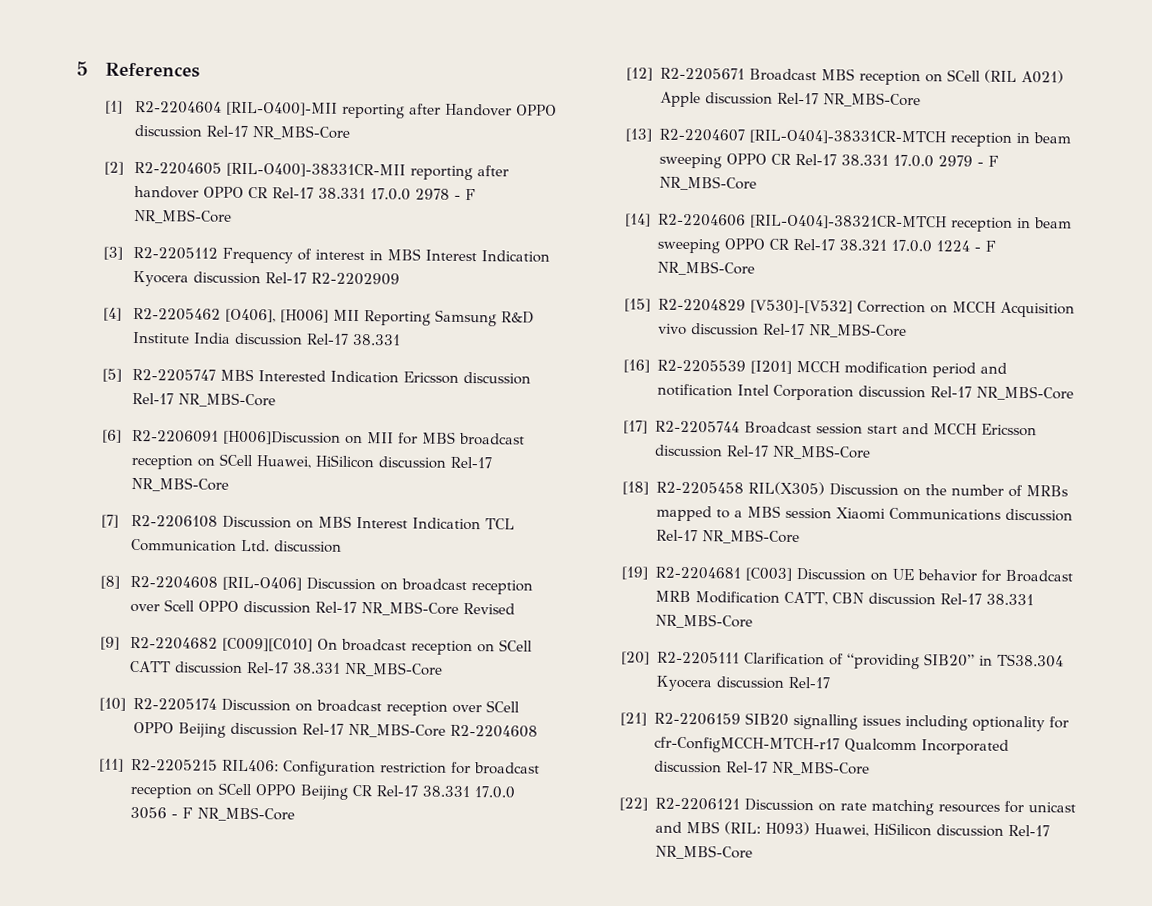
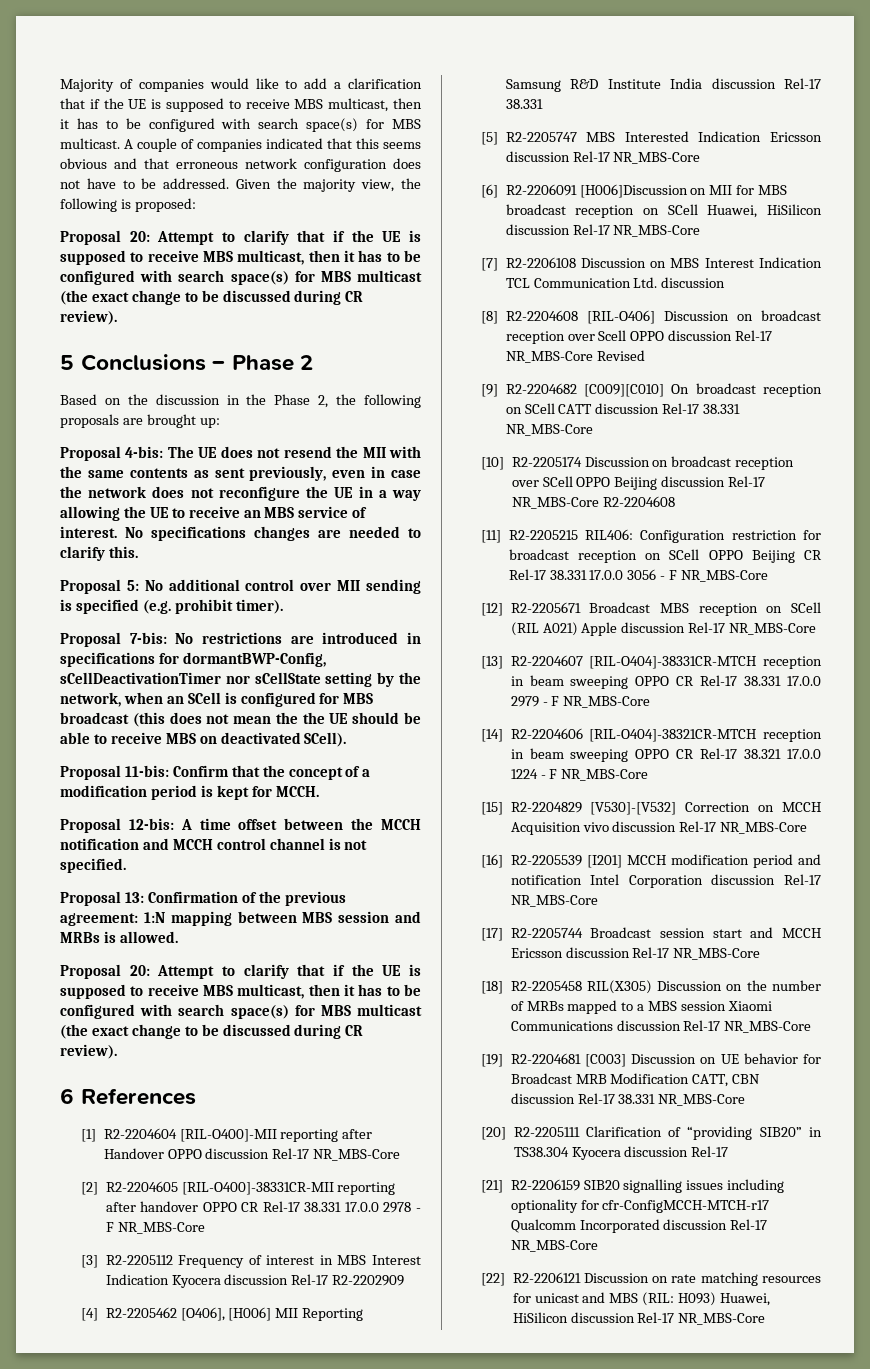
[76,61,89,76] 5 -> [60,78,422,92] [60,98,423,112] [60,118,421,132] [60,138,421,152] [60,158,421,172] [60,178,421,192] [60,198,196,212] [60,230,421,245] [60,250,421,265] [60,270,422,285] [60,290,364,305] [60,310,117,325] [60,354,313,371] [60,394,422,408] [60,414,220,428] [60,446,422,461] [60,466,421,481] [60,486,421,501] [60,506,368,521] [60,526,421,541] [60,546,138,561] [60,579,422,594] [60,599,283,614] [60,632,421,647] [60,652,326,667] [60,672,422,687] [60,692,374,707] [60,712,421,727] [60,732,347,747] [60,765,371,780] [60,785,319,800] [60,818,422,833] [60,838,368,850] [60,858,126,873] [60,891,346,906] [60,911,421,926] [60,931,178,943] [60,964,421,979] [60,984,421,999] [60,1004,422,1019] [60,1024,364,1039] [60,1044,117,1059] [60,1088,74,1104] Majority of companies would like to add a clarification that if the UE is supposed to receive MBS multicast, then it has to be configured with search space(s) for MBS multicast. A couple of companies indicated that this seems obvious and that erroneous network configuration does not have to be addressed. Given the majority view, the following is proposed: // Proposal 20: Attempt to clarify that if the UE is supposed to receive MBS multicast, then it has to be configured with search space(s) for MBS multicast (the exact change to be discussed during CR review). // 5 Conclusions – Phase 2 // Based on the discussion in the Phase 2, the following proposals are brought up: // Proposal 4-bis: The UE does not resend the MII with the same contents as sent previously, even in case the network does not reconfigure the UE in a way allowing the UE to receive an MBS service of interest. No specifications changes are needed to clarify this. // Proposal 5: No additional control over MII sending is specified (e.g. prohibit timer). // Proposal 7-bis: No restrictions are introduced in specifications for dormantBWP-Config, sCellDeactivationTimer nor sCellState setting by the network, when an SCell is configured for MBS broadcast (this does not mean the the UE should be able to receive MBS on deactivated SCell). // Proposal 11-bis: Confirm that the concept of a modification period is kept for MCCH. // Proposal 12-bis: A time offset between the MCCH notification and MCCH control channel is not specified. // Proposal 13: Confirmation of the previous agreement: 1:N mapping between MBS session and MRBs is allowed. // Proposal 20: Attempt to clarify that if the UE is supposed to receive MBS multicast, then it has to be configured with search space(s) for MBS multicast (the exact change to be discussed during CR review). // 6

